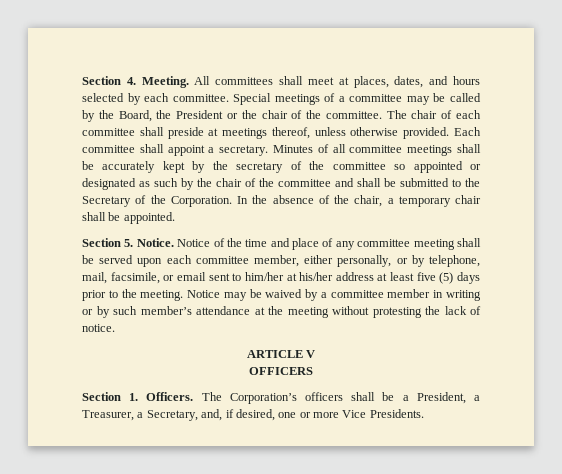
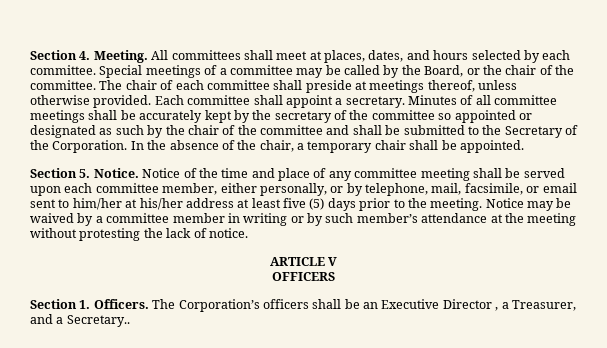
[156,110,224,119] the President -> (464, 71) none
[402,392,480,404] [82,409,424,421] a President, a Treasurer, a Secretary, and, if desired, one or more Vice Presidents. -> [363,299,576,311] [30,314,130,327] an Executive Director , a Treasurer, and a Secretary..

